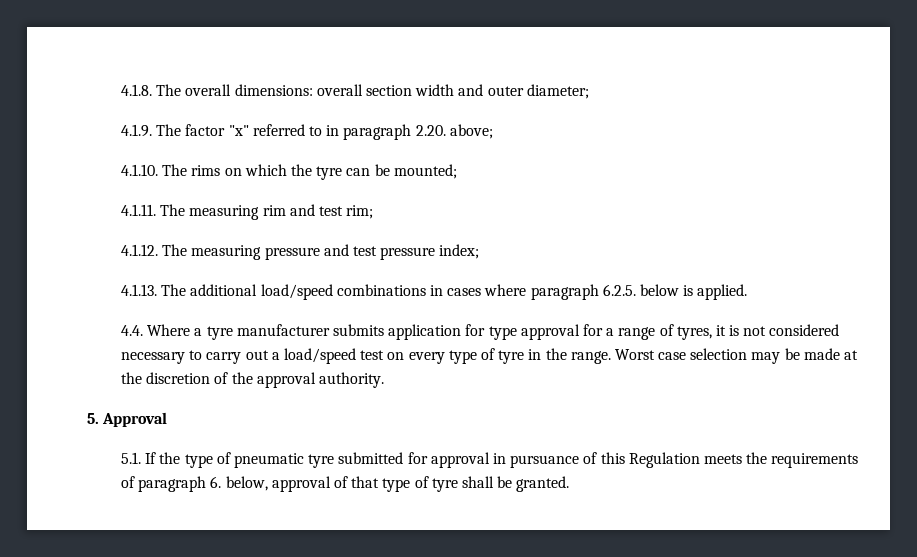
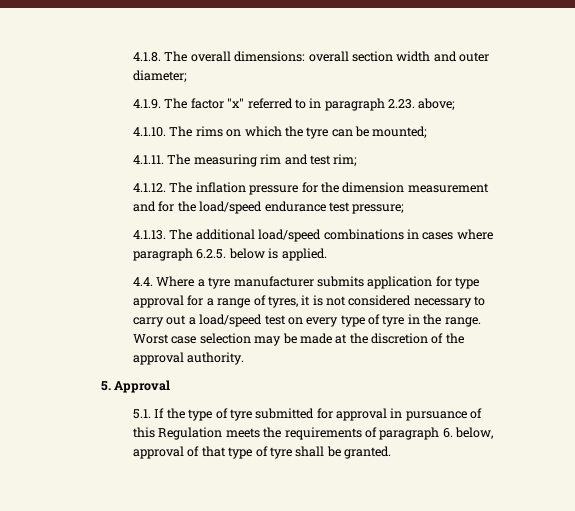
[415,125,446,136] 2.20. -> [387,99,415,109] 2.23.
[191,244,480,260] measuring pressure and test pressure index; -> [195,182,489,195] [132,201,405,214] inflation pressure for the dimension measurement and for the load/speed endurance test pressure;
[234,453,305,468] pneumatic -> (228, 413) none

